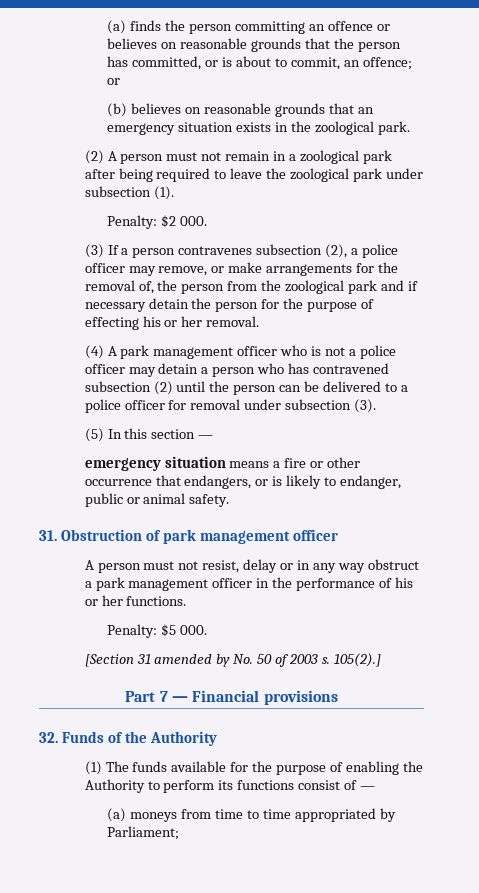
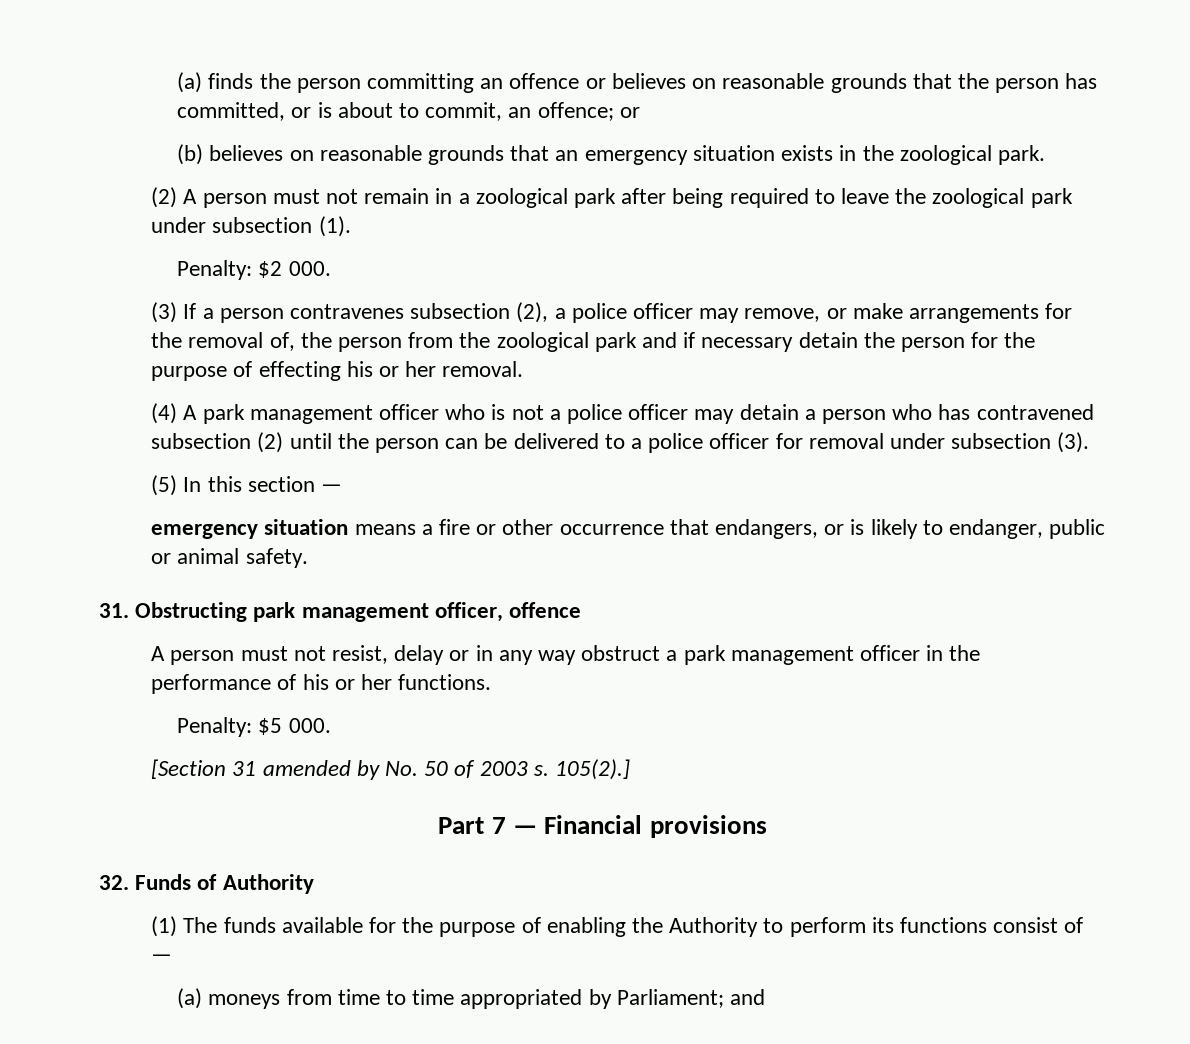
[60,529,338,544] Obstruction of park management officer -> [135,602,582,622] Obstructing park management officer, offence
[124,731,147,743] the -> (218, 882) none
(180, 833) none -> [730,989,766,1005] and

